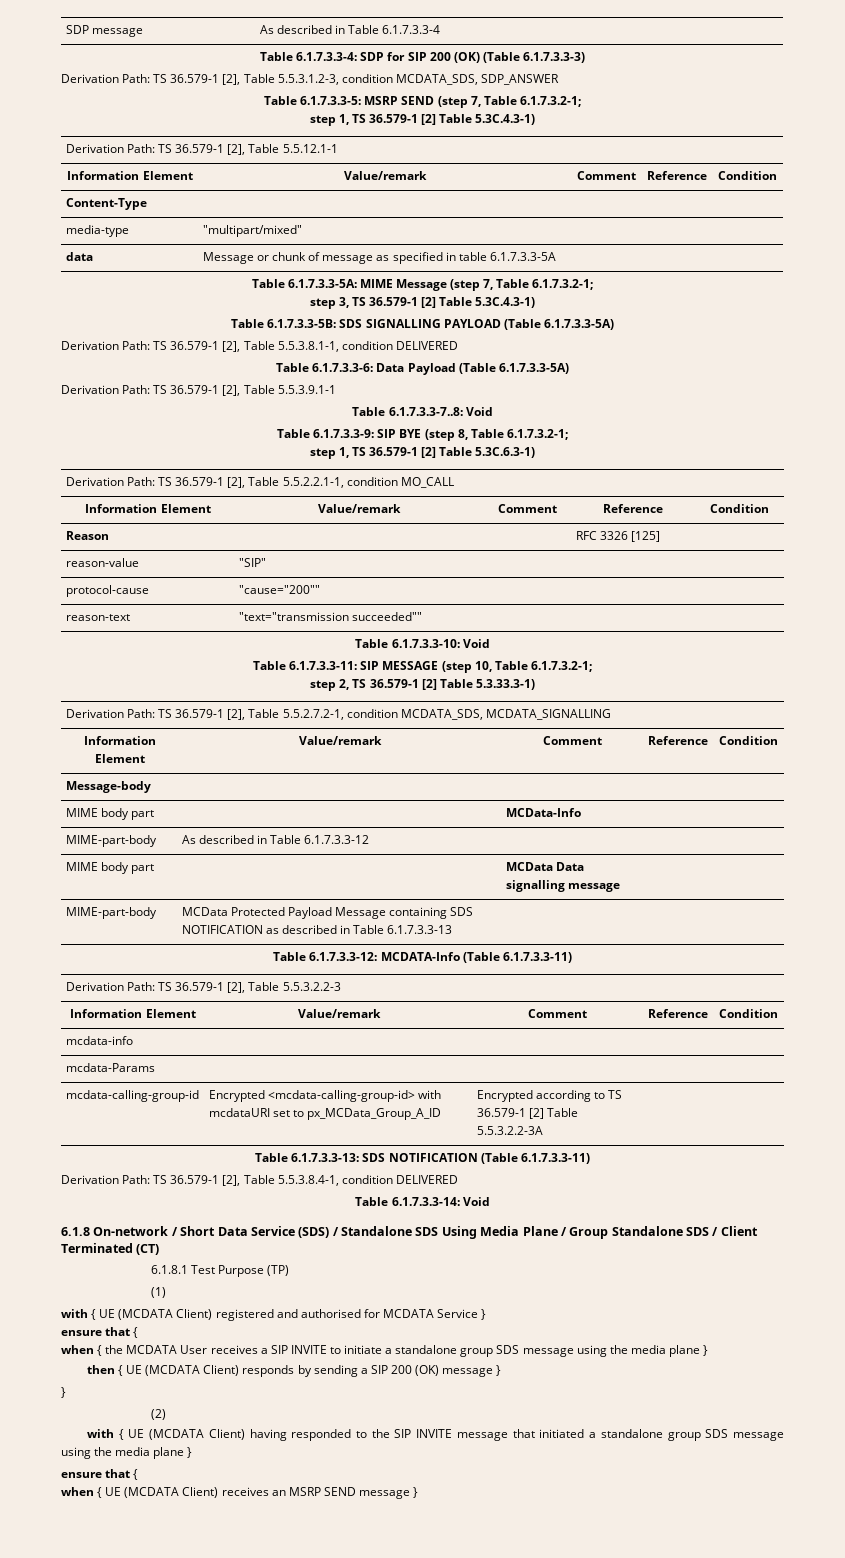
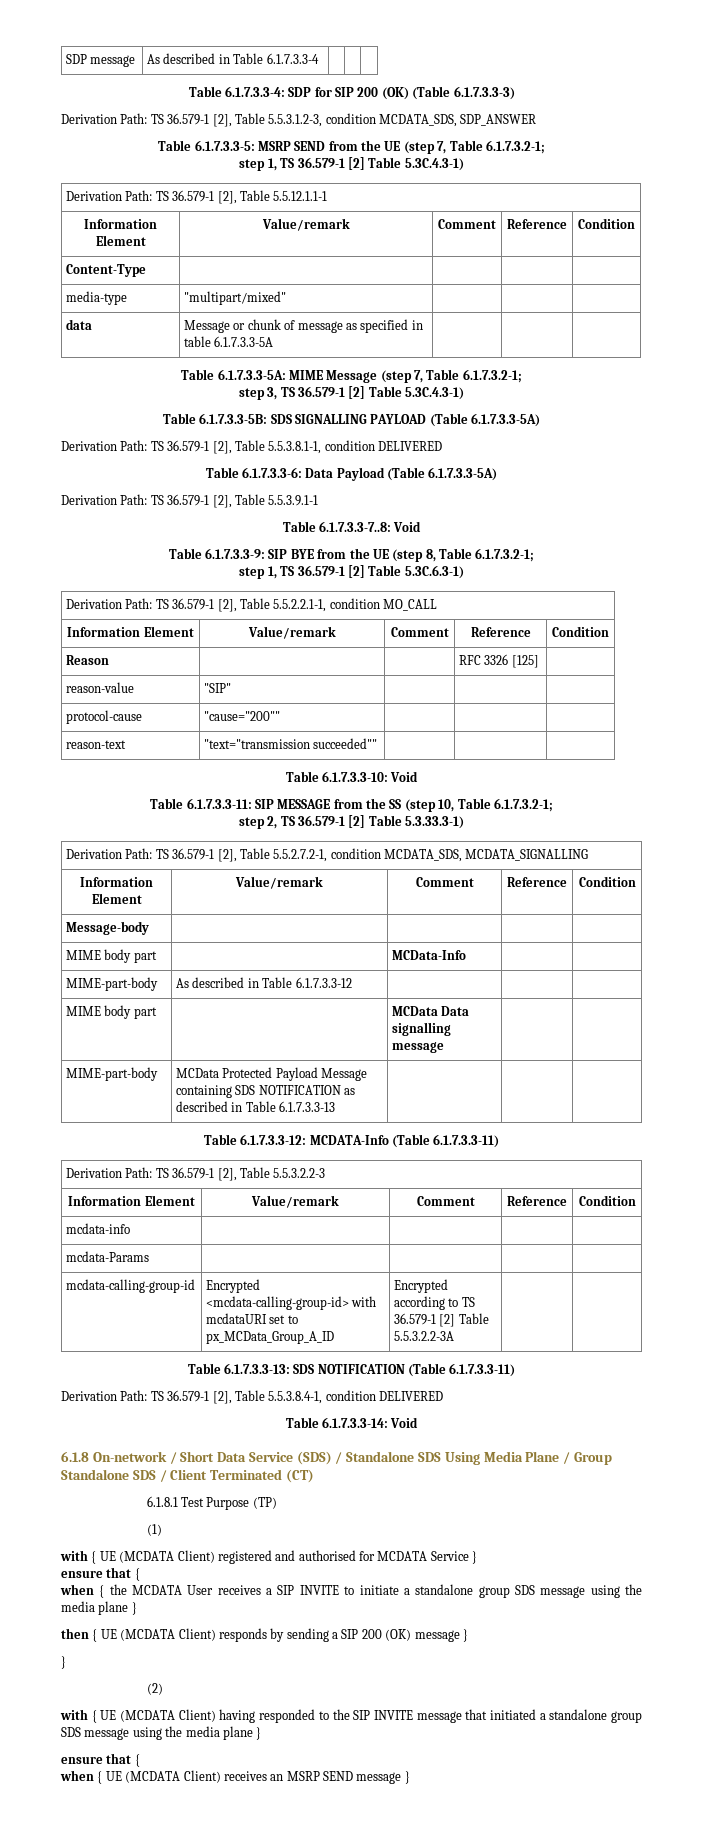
(435, 100) none -> [328,140,401,151] from the UE
[282,144,338,153] 5.5.12.1-1 -> [273,191,328,201] 5.5.12.1.1-1
(422, 433) none -> [317,548,389,559] from the UE
(439, 665) none -> [333,798,402,809] from the SS

